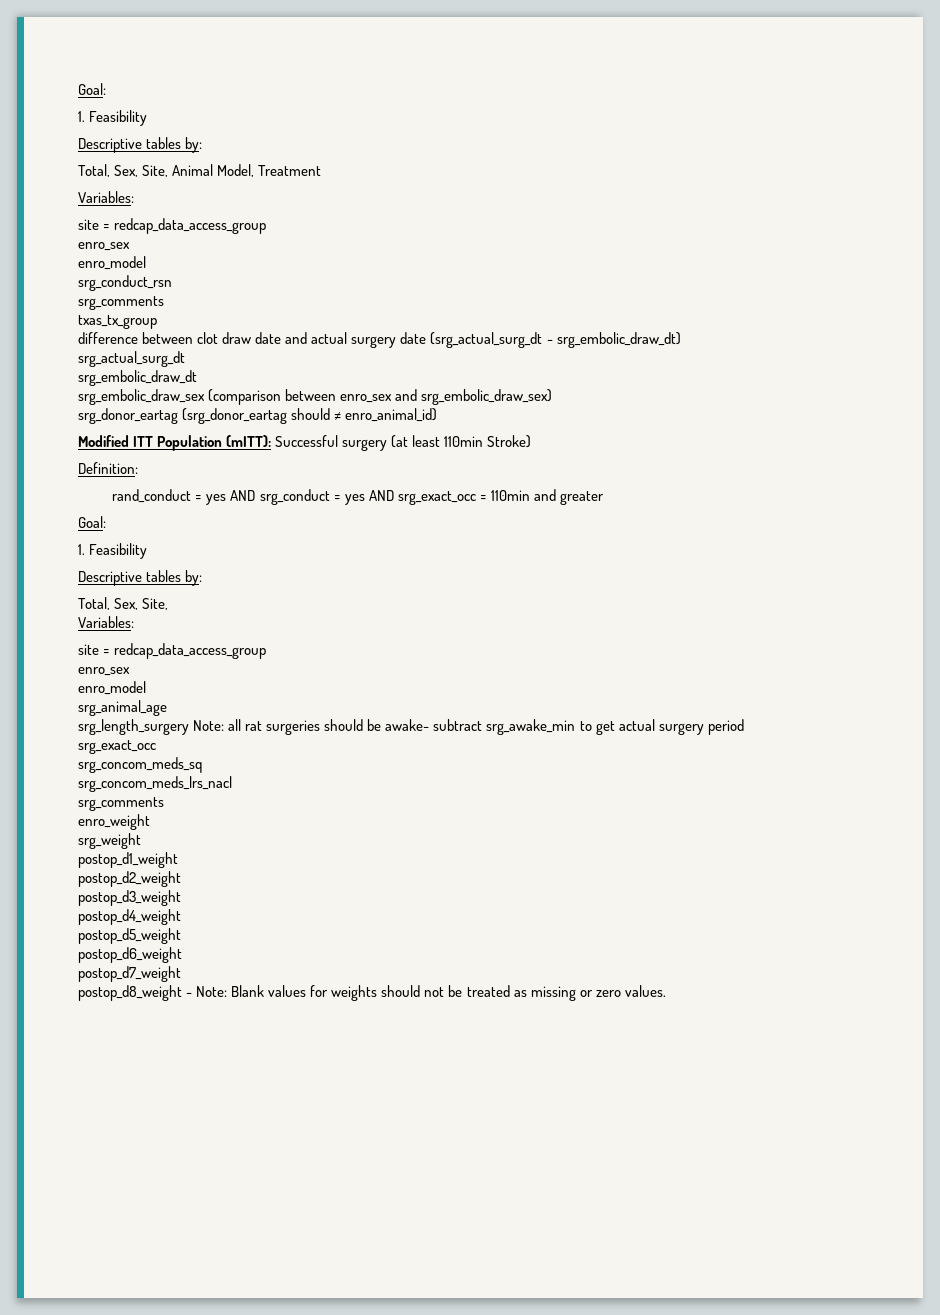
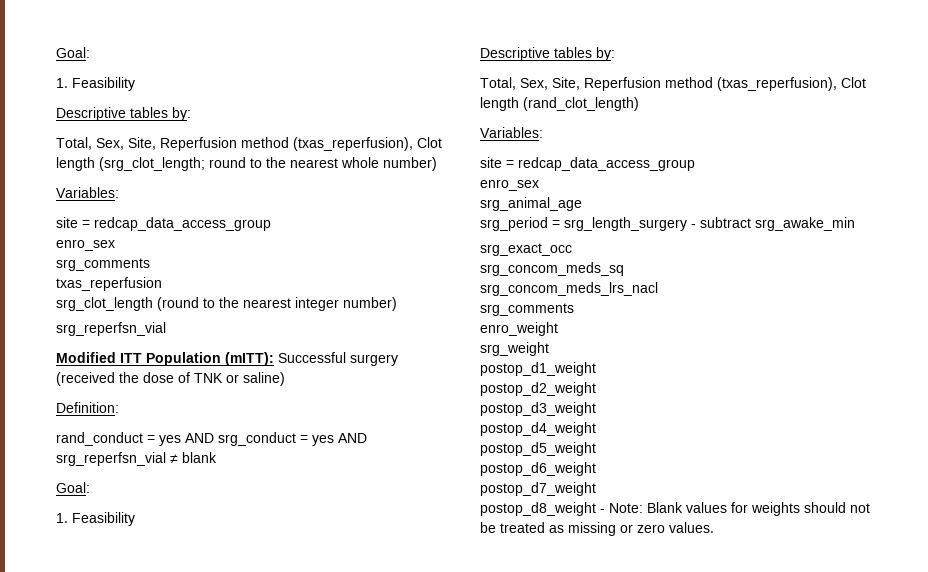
[78,83,106,95] [78,110,148,126] [78,137,203,153] [78,164,322,177] [78,191,134,203] [78,218,267,234] [78,242,130,251] [78,256,146,270] [78,275,172,291] [78,296,164,310] [78,315,157,329] [78,332,681,348] [78,351,185,367] [78,370,197,386] [78,389,553,405] [78,408,438,424] Goal: // 1. Feasibility // Descriptive tables by: // Total, Sex, Site, Animal Model, Treatment // Variables: // site = redcap_data_access_group // enro_sex // enro_model // srg_conduct_rsn // srg_comments // txas_tx_group // difference between clot draw date and actual surgery date (srg_actual_surg_dt - srg_embolic_draw_dt) // srg_actual_surg_dt // srg_embolic_draw_dt // srg_embolic_draw_sex (comparison between enro_sex and srg_embolic_draw_sex) // srg_donor_eartag (srg_donor_eartag should ≠ enro_animal_id) -> [56,47,90,58] [56,77,135,91] [56,107,191,121] [56,137,442,151] [56,157,437,171] [56,187,119,198] [56,217,271,231] [56,239,115,251] [56,258,150,271] [56,277,162,291] [56,297,397,311] [56,322,166,336] Goal: // 1. Feasibility // Descriptive tables by: // Total, Sex, Site, Reperfusion method (txas_reperfusion), Clot length (srg_clot_length; round to the nearest whole number) // Variables: // site = redcap_data_access_group // enro_sex // srg_comments // txas_reperfusion // srg_clot_length (round to the nearest integer number) // srg_reperfsn_vial
[391,435,532,448] (at least 110min Stroke) -> [56,372,285,386] (received the dose of TNK or saline)
[397,489,604,505] [78,516,106,528] [78,543,148,559] [78,570,203,586] [78,597,169,610] [78,616,134,628] [78,643,267,659] [78,667,130,676] [78,681,146,695] srg_exact_occ = 110min and greater // Goal: // 1. Feasibility // Descriptive tables by: // Total, Sex, Site, // Variables: // site = redcap_data_access_group // enro_sex // enro_model -> [56,452,217,466] [56,482,90,493] [56,512,135,526] [480,47,615,61] [480,77,866,91] [480,97,639,111] [480,127,543,138] [480,157,695,171] [480,179,539,191] srg_reperfsn_vial ≠ blank // Goal: // 1. Feasibility // Descriptive tables by: // Total, Sex, Site, Reperfusion method (txas_reperfusion), Clot length (rand_clot_length) // Variables: // site = redcap_data_access_group // enro_sex
[78,719,744,735] srg_length_surgery Note: all rat surgeries should be awake- subtract srg_awake_min to get actual surgery period -> [480,217,855,231] srg_period = srg_length_surgery - subtract srg_awake_min

